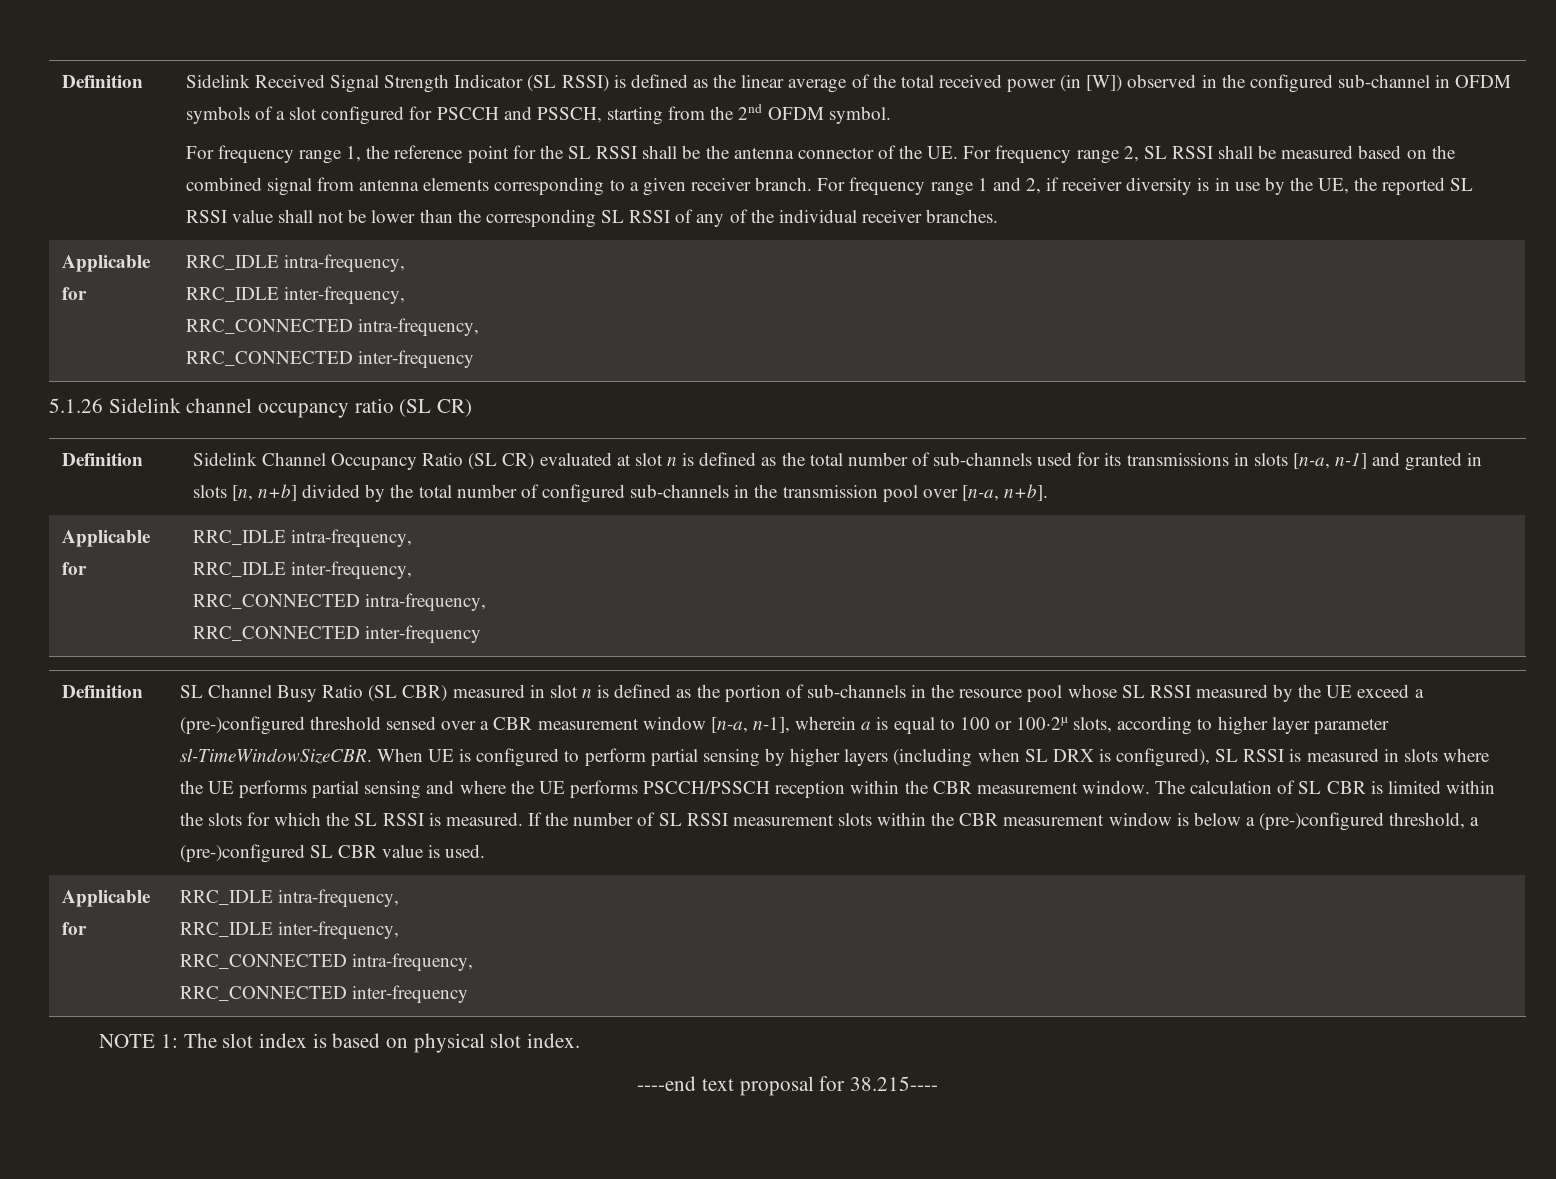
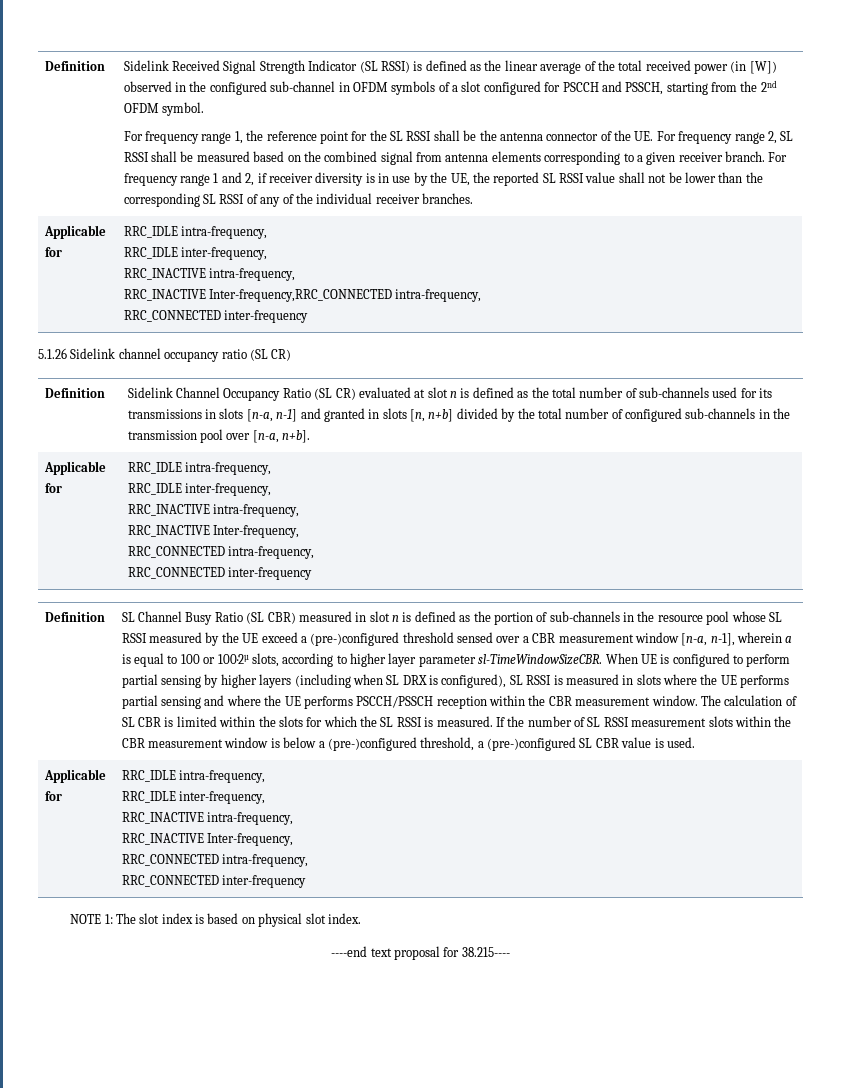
[185,319,353,334] RRC_CONNECTED -> [123,268,296,281] [123,289,393,302] RRC_INACTIVE intra-frequency, // RRC_INACTIVE Inter-frequency,RRC_CONNECTED
(412, 570) none -> [127,504,300,517] [127,525,300,538] // RRC_INACTIVE intra-frequency, // RRC_INACTIVE Inter-frequency,
(399, 930) none -> [121,812,294,825] [121,833,294,846] // RRC_INACTIVE intra-frequency, // RRC_INACTIVE Inter-frequency,

